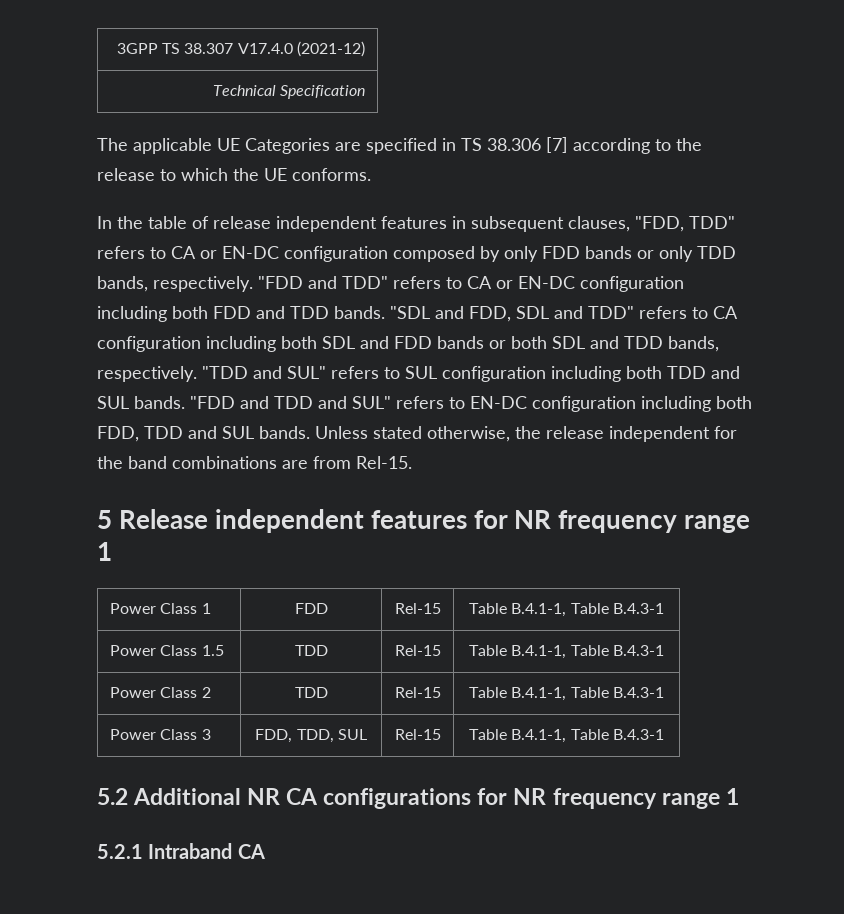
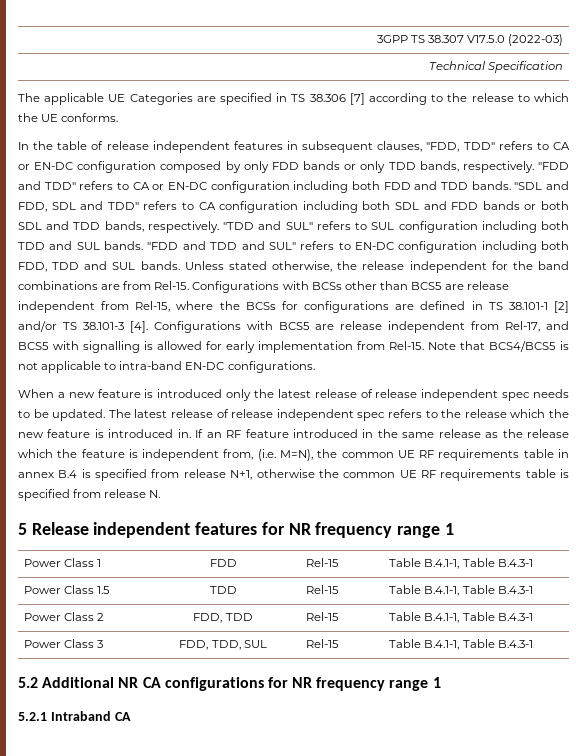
[237,41,366,57] V17.4.0 (2021-12) -> [466,34,563,46] V17.5.0 (2022-03)
(412, 462) none -> [192,281,510,293] [18,301,569,313] [18,321,570,333] [18,341,569,353] [18,361,315,373] [18,389,569,401] [18,409,570,421] [18,429,569,438] [18,449,569,461] [18,469,569,481] [18,489,161,501] Configurations with BCSs other than BCS5 are release independent from Rel-15, where the BCSs for configurations are defined in TS 38.101-1 [2] and/or TS 38.101-3 [4]. Configurations with BCS5 are release independent from Rel-17, and BCS5 with signalling is allowed for early implementation from Rel-15. Note that BCS4/BCS5 is not applicable to intra-band EN-DC configurations. // When a new feature is introduced only the latest release of release independent spec needs to be updated. The latest release of release independent spec refers to the release which the new feature is introduced in. If an RF feature introduced in the same release as the release which the feature is independent from, (i.e. M=N), the common UE RF requirements table in annex B.4 is specified from release N+1, otherwise the common UE RF requirements table is specified from release N.
(211, 692) none -> [193,613,223,623] FDD,

